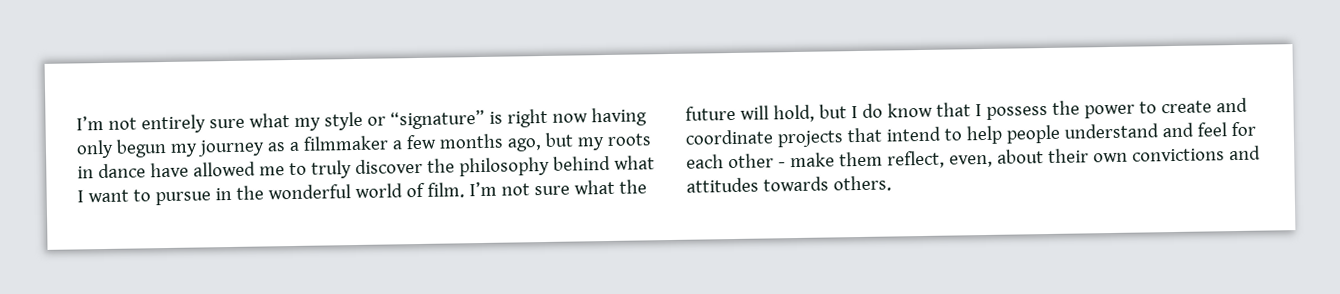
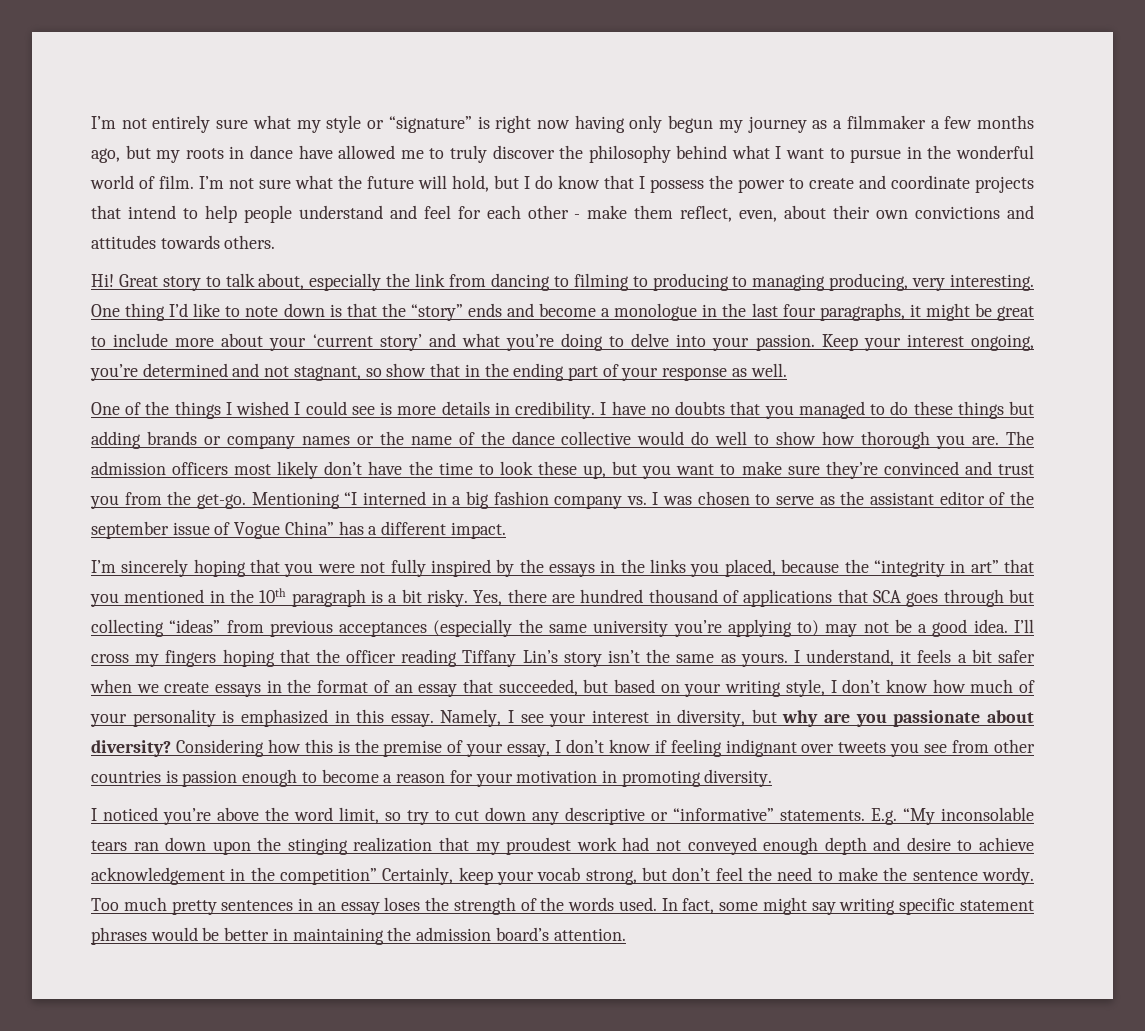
(892, 183) none -> [91,273,1035,291] [91,303,1035,321] [91,333,1034,351] [90,363,787,381] [91,401,1035,419] [91,431,1035,449] [91,461,1034,479] [90,491,1035,509] [91,521,506,539] [91,559,1035,577] [90,588,1035,607] [91,619,1035,637] [91,649,1035,667] [90,679,1035,697] [90,709,1035,727] [91,739,1036,757] [91,769,773,787] [91,807,1034,825] [91,837,1034,855] [91,867,1035,885] [91,897,1035,915] [91,927,626,945] // Hi! Great story to talk about, especially the link from dancing to filming to producing to managing producing, very interesting. One thing I’d like to note down is that the “story” ends and become a monologue in the last four paragraphs, it might be great to include more about your ‘current story’ and what you’re doing to delve into your passion. Keep your interest ongoing, you’re determined and not stagnant, so show that in the ending part of your response as well. // One of the things I wished I could see is more details in credibility. I have no doubts that you managed to do these things but adding brands or company names or the name of the dance collective would do well to show how thorough you are. The admission officers most likely don’t have the time to look these up, but you want to make sure they’re convinced and trust you from the get-go. Mentioning “I interned in a big fashion company vs. I was chosen to serve as the assistant editor of the september issue of Vogue China” has a different impact. // I’m sincerely hoping that you were not fully inspired by the essays in the links you placed, because the “integrity in art” that you mentioned in the 10th paragraph is a bit risky. Yes, there are hundred thousand of applications that SCA goes through but collecting “ideas” from previous acceptances (especially the same university you’re applying to) may not be a good idea. I’ll cross my fingers hoping that the officer reading Tiffany Lin’s story isn’t the same as yours. I understand, it feels a bit safer when we create essays in the format of an essay that succeeded, but based on your writing style, I don’t know how much of your personality is emphasized in this essay. Namely, I see your interest in diversity, but why are you passionate about diversity? Considering how this is the premise of your essay, I don’t know if feeling indignant over tweets you see from other countries is passion enough to become a reason for your motivation in promoting diversity. // I noticed you’re above the word limit, so try to cut down any descriptive or “informative” statements. E.g. “My inconsolable tears ran down upon the stinging realization that my proudest work had not conveyed enough depth and desire to achieve acknowledgement in the competition” Certainly, keep your vocab strong, but don’t feel the need to make the sentence wordy. Too much pretty sentences in an essay loses the strength of the words used. In fact, some might say writing specific statement phrases would be better in maintaining the admission board’s attention.

